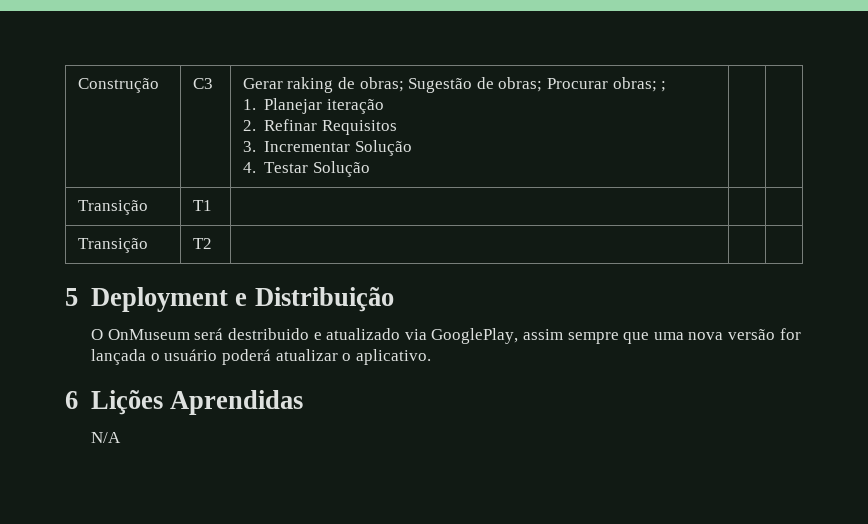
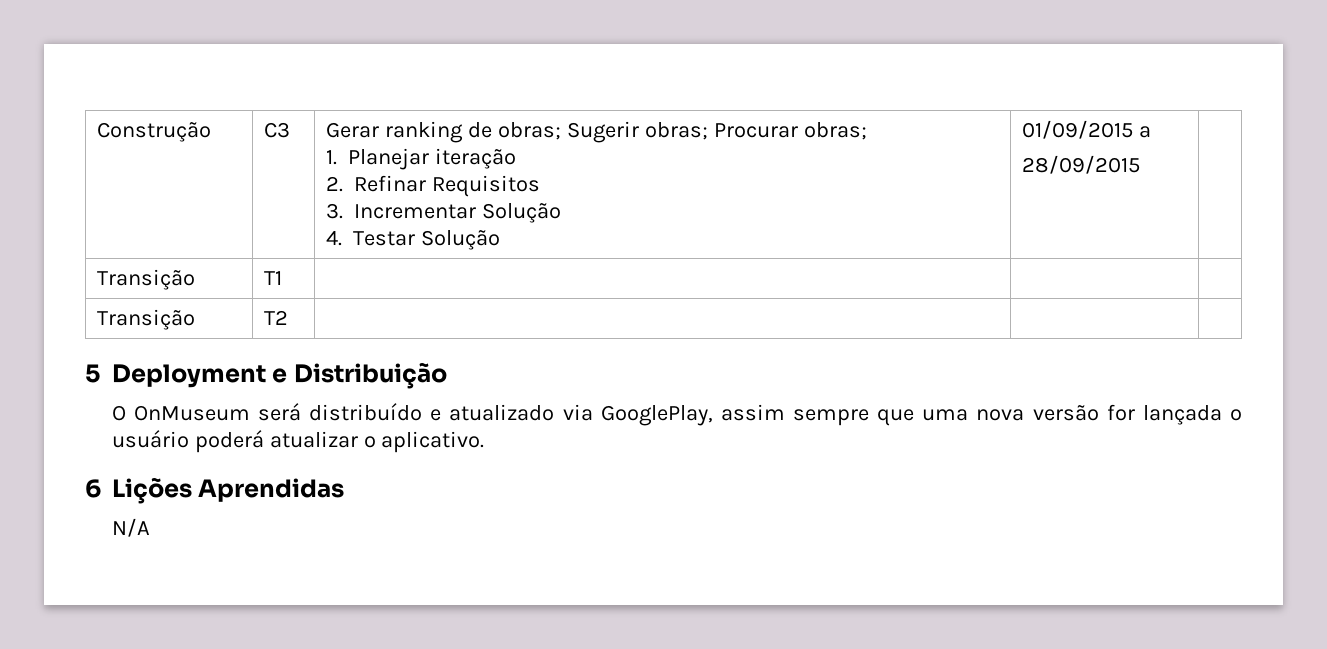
[287,77,494,93] raking de obras; Sugestão de -> [384,121,639,143] ranking de obras; Sugerir
[661,81,667,92] ; -> (867, 131) none
(370, 169) none -> [1022,120,1151,139] [1022,155,1141,174] 01/09/2015 a // 28/09/2015
[228,328,310,340] destribuido -> [309,403,423,421] distribuído

